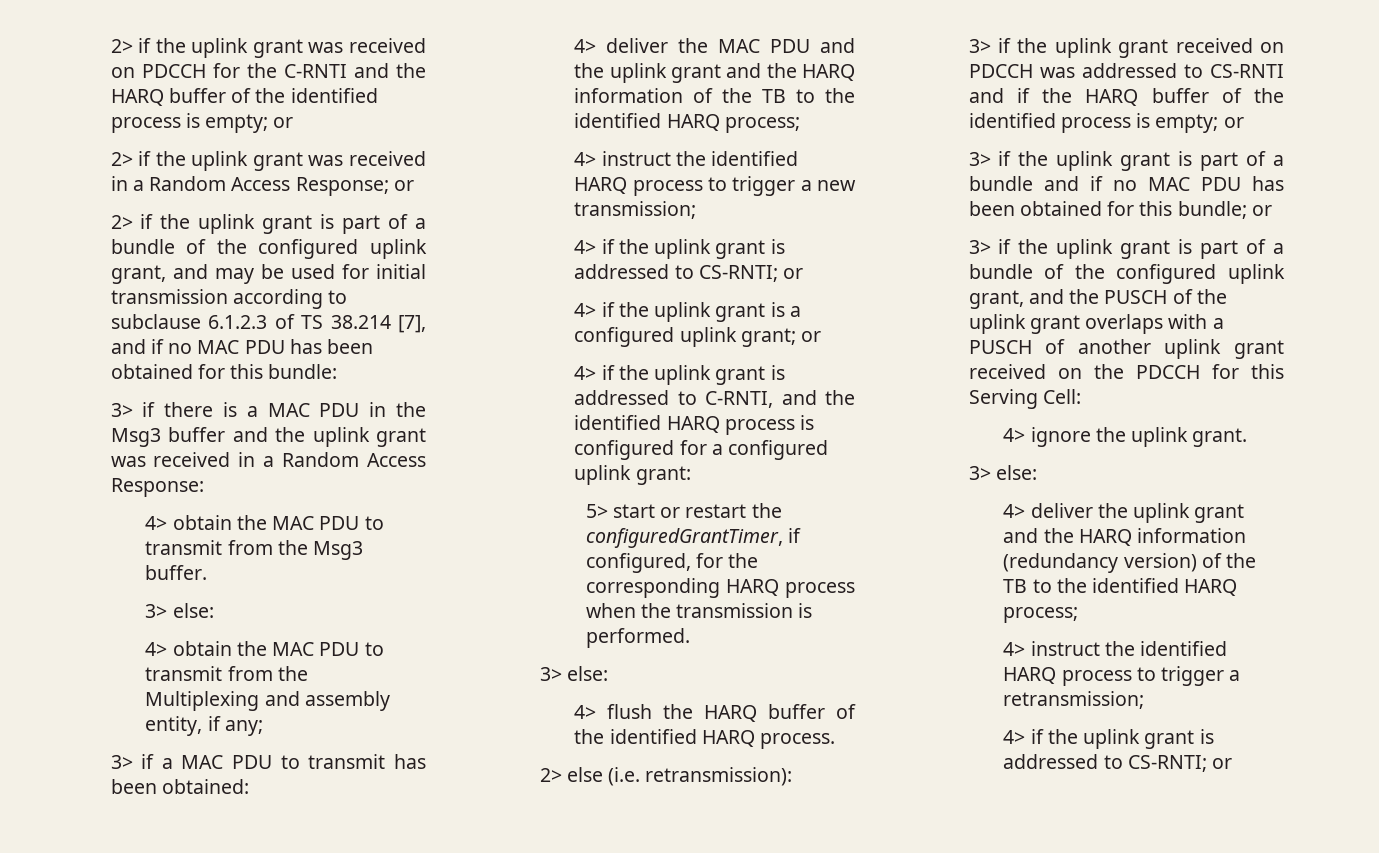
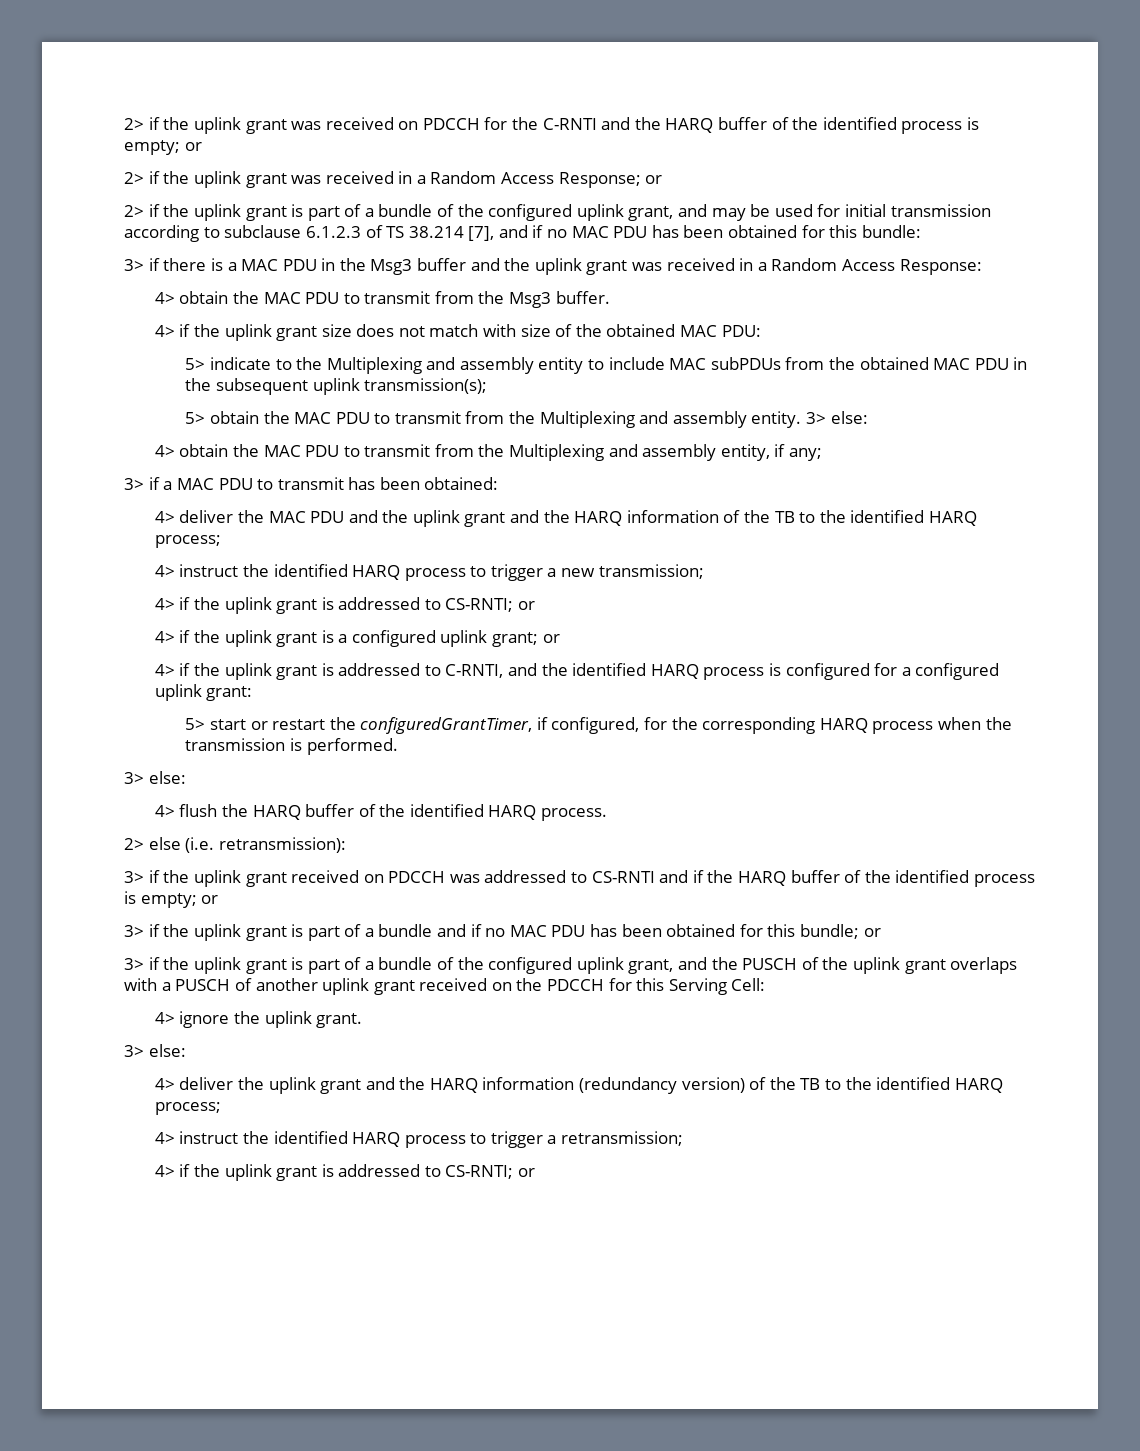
(208, 572) none -> [154,324,761,341] [185,357,1028,374] [185,378,488,395] [185,411,802,428] 4> if the uplink grant size does not match with size of the obtained MAC PDU: // 5> indicate to the Multiplexing and assembly entity to include MAC subPDUs from the obtained MAC PDU in the subsequent uplink transmission(s); // 5> obtain the MAC PDU to transmit from the Multiplexing and assembly entity.

